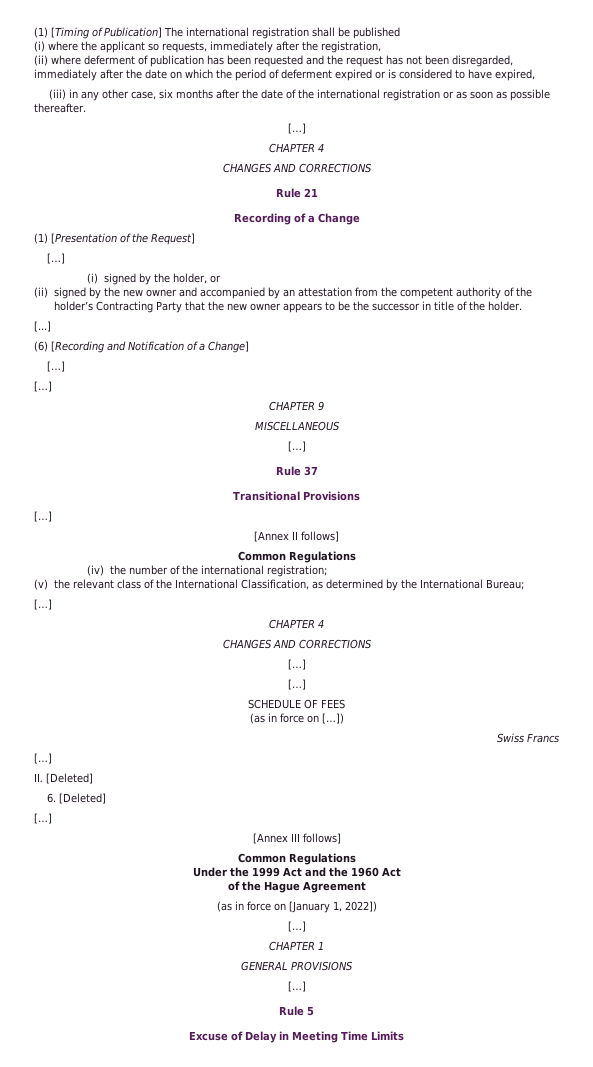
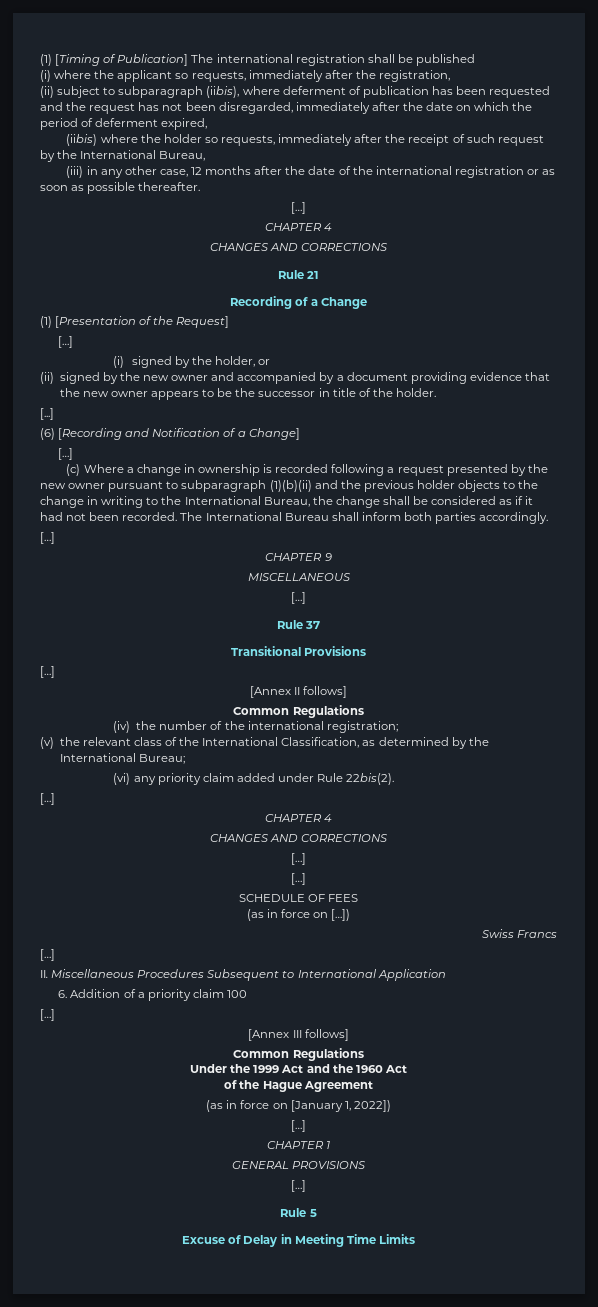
(48, 60) none -> [57,86,240,98] subject to subparagraph (iibis),
[335,69,535,81] expired or is considered to have expired, -> [161,118,208,130] [66,134,544,146] [40,150,206,162] expired, // (iibis) where the holder so requests, immediately after the receipt of such request by the International Bureau,
[158,89,173,99] six -> [191,167,203,175] 12
[282,287,532,299] [53,301,182,313] an attestation from the competent authority of the holder’s Contracting Party -> [336,372,522,384] a document providing evidence
(66, 366) none -> [66,464,548,476] [40,480,539,492] [40,496,534,508] [40,512,549,524] // (c) Where a change in ownership is recorded following a request presented by the new owner pursuant to subparagraph (1)(b)(ii) and the previous holder objects to the change in writing to the International Bureau, the change shall be considered as if it had not been recorded. The International Bureau shall inform both parties accordingly.
(524, 584) none -> [113,773,395,785] // (vi) any priority claim added under Rule 22bis(2).
[46,773,93,784] [47,793,107,804] [Deleted] // 6. [Deleted] -> [51,969,446,981] [58,989,248,1001] Miscellaneous Procedures Subsequent to International Application // 6. Addition of a priority claim 100

